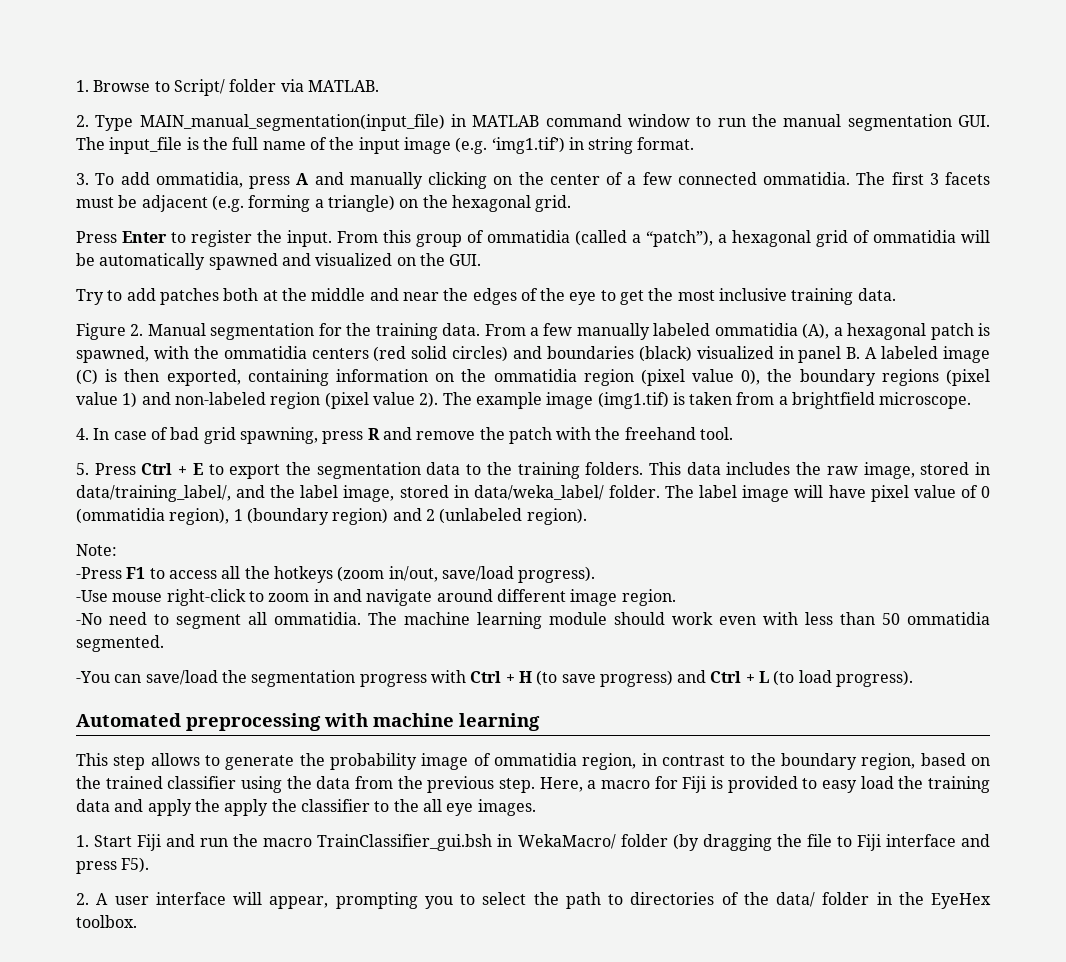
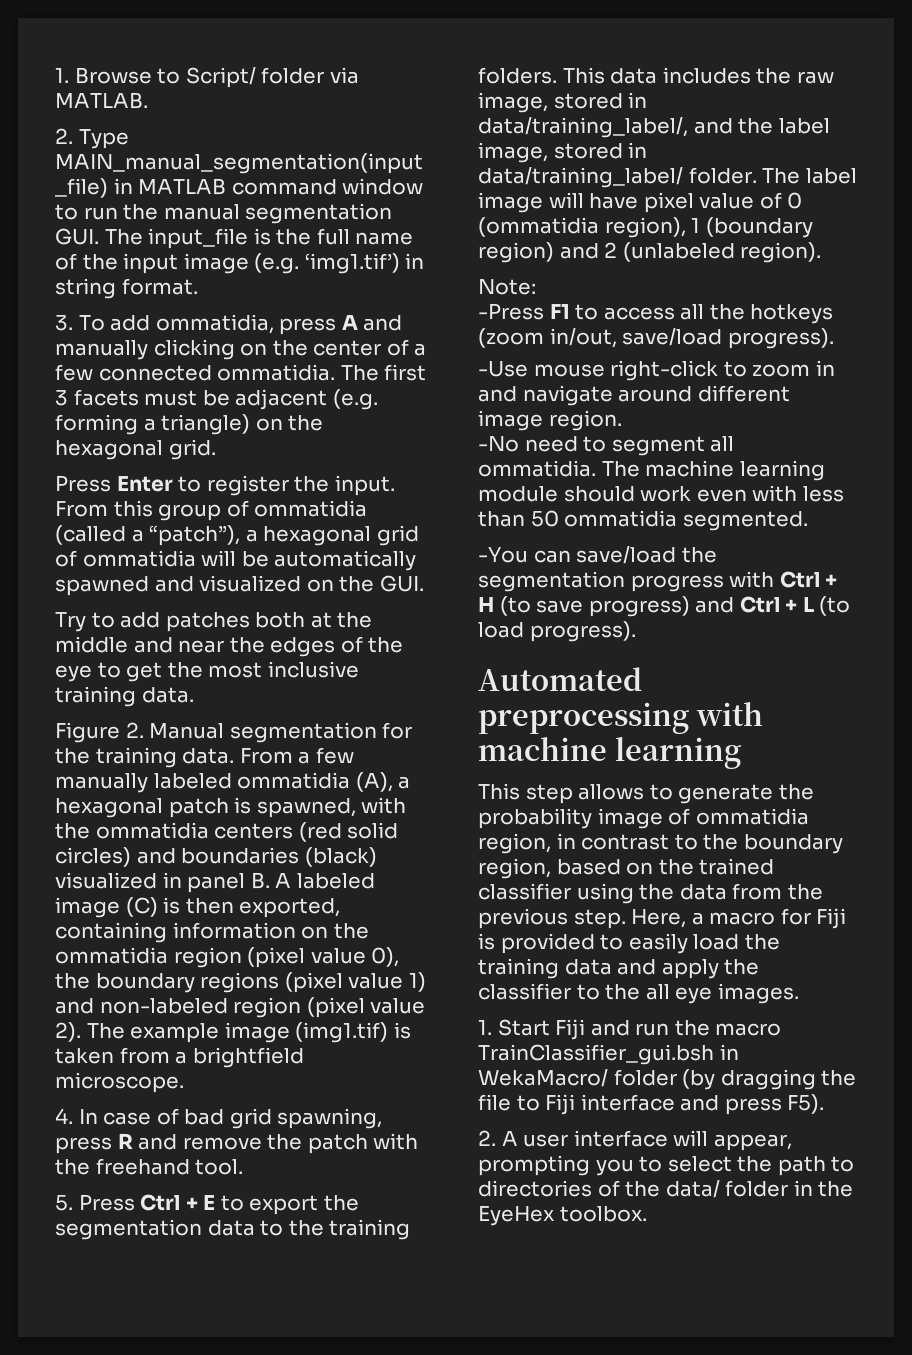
[473,485,604,500] data/weka_label/ -> [478,167,683,188] data/training_label/
[821,780,857,793] easy -> [628,933,688,954] easily
[224,799,297,816] apply the -> (760, 967) none

